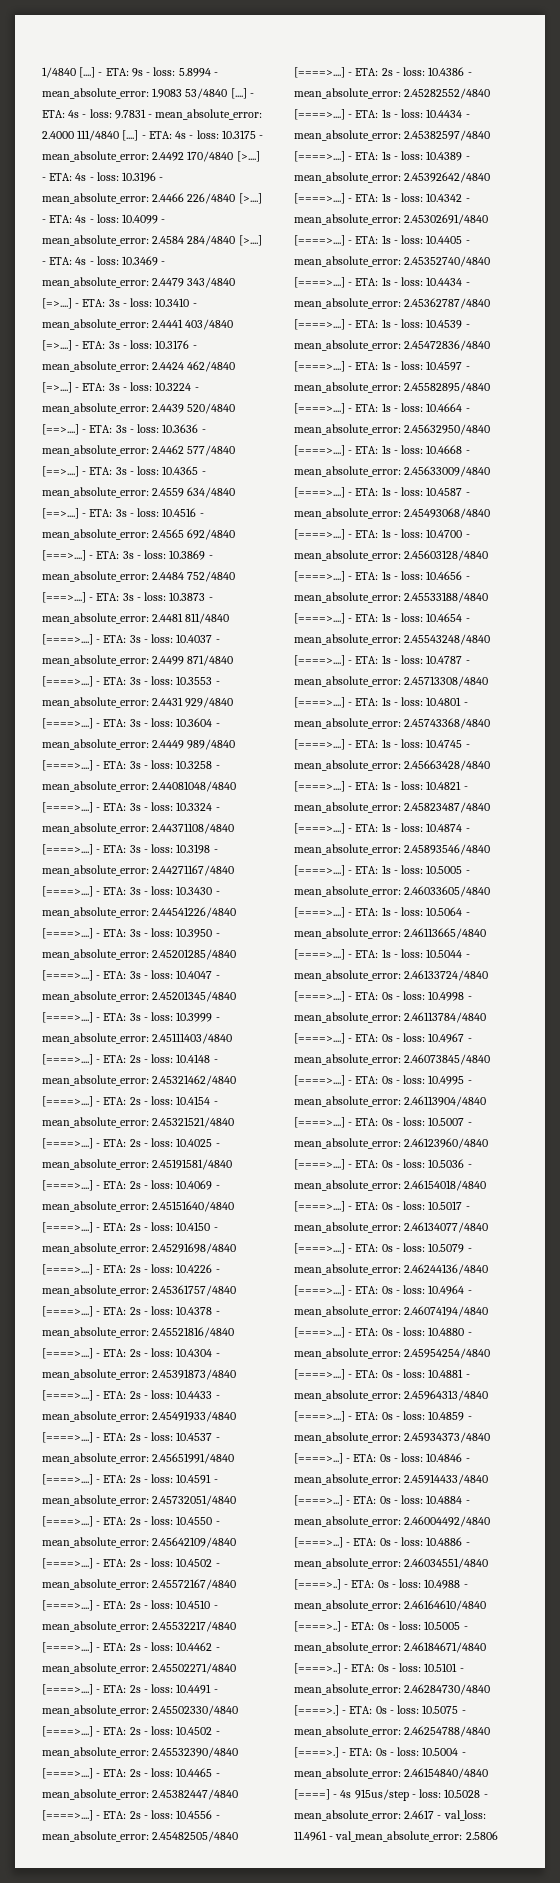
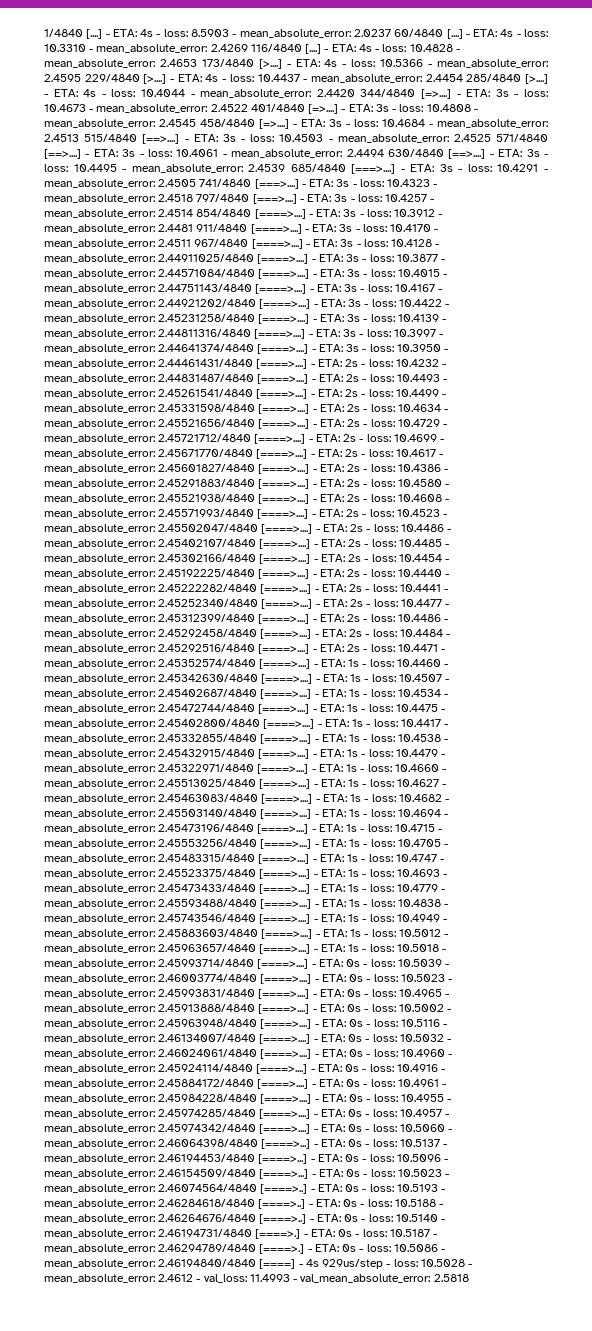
[131,67,218,77] [42,88,254,99] [42,109,263,120] [42,130,264,141] [42,151,260,162] [42,172,164,182] [42,193,262,204] [42,214,166,224] [42,235,262,246] [42,256,166,266] [42,277,236,288] [42,298,197,309] [42,319,234,330] [42,340,197,351] [42,361,236,372] [42,382,199,393] [42,403,236,414] [42,424,206,435] [42,445,236,456] [42,466,206,477] [42,487,236,498] [42,508,204,519] [42,529,236,540] [42,550,213,561] [42,571,236,582] [42,592,213,603] [42,613,230,624] [42,634,220,645] [42,655,234,666] [42,676,220,687] [42,697,234,708] [42,718,220,729] [42,739,236,750] [42,760,220,771] [42,781,237,792] [42,802,220,813] [42,823,235,834] [42,844,218,855] [42,865,235,876] [42,886,220,897] [42,907,237,918] 9s - loss: 5.8994 - mean_absolute_error: 1.9083 53/4840 [....] - ETA: 4s - loss: 9.7831 - mean_absolute_error: 2.4000 111/4840 [....] - ETA: 4s - loss: 10.3175 - mean_absolute_error: 2.4492 170/4840 [>....] - ETA: 4s - loss: 10.3196 - mean_absolute_error: 2.4466 226/4840 [>....] - ETA: 4s - loss: 10.4099 - mean_absolute_error: 2.4584 284/4840 [>....] - ETA: 4s - loss: 10.3469 - mean_absolute_error: 2.4479 343/4840 [=>....] - ETA: 3s - loss: 10.3410 - mean_absolute_error: 2.4441 403/4840 [=>....] - ETA: 3s - loss: 10.3176 - mean_absolute_error: 2.4424 462/4840 [=>....] - ETA: 3s - loss: 10.3224 - mean_absolute_error: 2.4439 520/4840 [==>....] - ETA: 3s - loss: 10.3636 - mean_absolute_error: 2.4462 577/4840 [==>....] - ETA: 3s - loss: 10.4365 - mean_absolute_error: 2.4559 634/4840 [==>....] - ETA: 3s - loss: 10.4516 - mean_absolute_error: 2.4565 692/4840 [===>....] - ETA: 3s - loss: 10.3869 - mean_absolute_error: 2.4484 752/4840 [===>....] - ETA: 3s - loss: 10.3873 - mean_absolute_error: 2.4481 811/4840 [====>....] - ETA: 3s - loss: 10.4037 - mean_absolute_error: 2.4499 871/4840 [====>....] - ETA: 3s - loss: 10.3553 - mean_absolute_error: 2.4431 929/4840 [====>....] - ETA: 3s - loss: 10.3604 - mean_absolute_error: 2.4449 989/4840 [====>....] - ETA: 3s - loss: 10.3258 - mean_absolute_error: 2.44081048/4840 [====>....] - ETA: 3s - loss: 10.3324 - mean_absolute_error: 2.44371108/4840 [====>....] - ETA: 3s - loss: 10.3198 - mean_absolute_error: 2.44271167/4840 [====>....] - ETA: 3s - loss: 10.3430 - mean_absolute_error: 2.44541226/4840 -> [140,29,549,39] [44,44,460,54] [44,59,549,69] [44,74,548,84] [44,89,549,99] [44,104,478,114] [44,119,548,129] [44,134,548,144] [44,149,548,159] [44,164,549,174] [44,179,438,189] [44,194,435,204] [44,209,443,219] [44,224,439,234] [44,239,440,249] [44,254,446,264] [44,269,448,279] [44,284,443,294] [44,299,450,309] [44,314,447,324] [44,329,444,339] [44,344,255,353] 4s - loss: 8.5903 - mean_absolute_error: 2.0237 60/4840 [....] - ETA: 4s - loss: 10.3310 - mean_absolute_error: 2.4269 116/4840 [....] - ETA: 4s - loss: 10.4828 - mean_absolute_error: 2.4653 173/4840 [>....] - ETA: 4s - loss: 10.5366 - mean_absolute_error: 2.4595 229/4840 [>....] - ETA: 4s - loss: 10.4437 - mean_absolute_error: 2.4454 285/4840 [>....] - ETA: 4s - loss: 10.4044 - mean_absolute_error: 2.4420 344/4840 [=>....] - ETA: 3s - loss: 10.4673 - mean_absolute_error: 2.4522 401/4840 [=>....] - ETA: 3s - loss: 10.4808 - mean_absolute_error: 2.4545 458/4840 [=>....] - ETA: 3s - loss: 10.4684 - mean_absolute_error: 2.4513 515/4840 [==>....] - ETA: 3s - loss: 10.4503 - mean_absolute_error: 2.4525 571/4840 [==>....] - ETA: 3s - loss: 10.4061 - mean_absolute_error: 2.4494 630/4840 [==>....] - ETA: 3s - loss: 10.4495 - mean_absolute_error: 2.4539 685/4840 [===>....] - ETA: 3s - loss: 10.4291 - mean_absolute_error: 2.4505 741/4840 [===>....] - ETA: 3s - loss: 10.4323 - mean_absolute_error: 2.4518 797/4840 [===>....] - ETA: 3s - loss: 10.4257 - mean_absolute_error: 2.4514 854/4840 [====>....] - ETA: 3s - loss: 10.3912 - mean_absolute_error: 2.4481 911/4840 [====>....] - ETA: 3s - loss: 10.4170 - mean_absolute_error: 2.4511 967/4840 [====>....] - ETA: 3s - loss: 10.4128 - mean_absolute_error: 2.44911025/4840 [====>....] - ETA: 3s - loss: 10.3877 - mean_absolute_error: 2.44571084/4840 [====>....] - ETA: 3s - loss: 10.4015 - mean_absolute_error: 2.44751143/4840 [====>....] - ETA: 3s - loss: 10.4167 - mean_absolute_error: 2.44921202/4840 [====>....] - ETA: 3s - loss: 10.4422 - mean_absolute_error: 2.45231258/4840 [====>....] - ETA: 3s - loss: 10.4139 - mean_absolute_error: 2.44811316/4840 [====>....] - ETA: 3s - loss: 10.3997 - mean_absolute_error: 2.44641374/4840
[152,949,237,960] [42,970,220,981] [42,991,237,1002] [42,1012,220,1023] [42,1033,233,1044] [42,1054,218,1065] [42,1075,237,1086] [42,1096,218,1107] [42,1117,235,1128] [42,1138,220,1149] [42,1159,233,1170] [42,1180,220,1191] [42,1201,235,1212] [42,1222,218,1233] [42,1243,237,1254] [42,1264,220,1275] [42,1285,237,1296] [42,1306,220,1317] [42,1327,235,1338] [42,1348,220,1359] [42,1369,237,1380] [42,1390,220,1401] [42,1411,237,1422] [42,1432,220,1443] [42,1453,235,1464] [42,1474,218,1485] [42,1495,237,1506] [42,1516,220,1527] [42,1537,237,1548] [42,1558,220,1569] [42,1579,237,1590] [42,1600,218,1611] [42,1621,237,1632] [42,1642,220,1653] [42,1663,237,1674] [42,1684,218,1695] [42,1705,239,1716] [42,1726,220,1737] [42,1747,239,1758] [42,1768,220,1779] [42,1789,239,1800] [42,1810,220,1821] [42,1831,239,1842] 2.45201285/4840 [====>....] - ETA: 3s - loss: 10.4047 - mean_absolute_error: 2.45201345/4840 [====>....] - ETA: 3s - loss: 10.3999 - mean_absolute_error: 2.45111403/4840 [====>....] - ETA: 2s - loss: 10.4148 - mean_absolute_error: 2.45321462/4840 [====>....] - ETA: 2s - loss: 10.4154 - mean_absolute_error: 2.45321521/4840 [====>....] - ETA: 2s - loss: 10.4025 - mean_absolute_error: 2.45191581/4840 [====>....] - ETA: 2s - loss: 10.4069 - mean_absolute_error: 2.45151640/4840 [====>....] - ETA: 2s - loss: 10.4150 - mean_absolute_error: 2.45291698/4840 [====>....] - ETA: 2s - loss: 10.4226 - mean_absolute_error: 2.45361757/4840 [====>....] - ETA: 2s - loss: 10.4378 - mean_absolute_error: 2.45521816/4840 [====>....] - ETA: 2s - loss: 10.4304 - mean_absolute_error: 2.45391873/4840 [====>....] - ETA: 2s - loss: 10.4433 - mean_absolute_error: 2.45491933/4840 [====>....] - ETA: 2s - loss: 10.4537 - mean_absolute_error: 2.45651991/4840 [====>....] - ETA: 2s - loss: 10.4591 - mean_absolute_error: 2.45732051/4840 [====>....] - ETA: 2s - loss: 10.4550 - mean_absolute_error: 2.45642109/4840 [====>....] - ETA: 2s - loss: 10.4502 - mean_absolute_error: 2.45572167/4840 [====>....] - ETA: 2s - loss: 10.4510 - mean_absolute_error: 2.45532217/4840 [====>....] - ETA: 2s - loss: 10.4462 - mean_absolute_error: 2.45502271/4840 [====>....] - ETA: 2s - loss: 10.4491 - mean_absolute_error: 2.45502330/4840 [====>....] - ETA: 2s - loss: 10.4502 - mean_absolute_error: 2.45532390/4840 [====>....] - ETA: 2s - loss: 10.4465 - mean_absolute_error: 2.45382447/4840 [====>....] - ETA: 2s - loss: 10.4556 - mean_absolute_error: 2.45482505/4840 -> [158,359,447,369] [44,374,448,384] [44,389,447,399] [44,404,449,414] [44,419,448,429] [44,434,445,444] [44,449,444,459] [44,464,256,473] 2.44461431/4840 [====>....] - ETA: 2s - loss: 10.4232 - mean_absolute_error: 2.44831487/4840 [====>....] - ETA: 2s - loss: 10.4493 - mean_absolute_error: 2.45261541/4840 [====>....] - ETA: 2s - loss: 10.4499 - mean_absolute_error: 2.45331598/4840 [====>....] - ETA: 2s - loss: 10.4634 - mean_absolute_error: 2.45521656/4840 [====>....] - ETA: 2s - loss: 10.4729 - mean_absolute_error: 2.45721712/4840 [====>....] - ETA: 2s - loss: 10.4699 - mean_absolute_error: 2.45671770/4840 [====>....] - ETA: 2s - loss: 10.4617 - mean_absolute_error: 2.45601827/4840
[404,88,491,99] [294,109,470,120] [294,130,491,141] [294,151,470,162] [294,172,491,183] [294,193,470,204] [294,214,489,225] [294,235,470,246] [294,256,491,267] [294,277,470,288] [294,298,491,309] [294,319,470,330] [294,340,491,351] [294,361,470,372] [294,382,491,393] [294,403,470,414] [294,424,491,435] [294,445,470,456] [294,466,491,477] [294,487,470,498] [294,508,491,519] [294,529,470,540] [294,550,489,561] [294,571,470,582] [294,592,489,603] [294,613,470,624] [294,634,491,645] [294,655,470,666] [294,676,489,687] [294,697,468,708] [294,718,491,729] [294,739,470,750] [294,760,491,771] [294,781,468,792] [294,802,491,813] [294,823,470,834] [294,844,491,855] [294,865,470,876] [294,886,491,897] [294,907,470,918] [294,928,487,939] [294,949,470,960] [294,970,489,981] [294,991,472,1002] [294,1012,487,1023] [294,1033,472,1044] [294,1054,491,1065] [294,1075,472,1086] [294,1096,487,1107] [294,1117,472,1128] [294,1138,489,1149] [294,1159,472,1170] [294,1180,487,1191] [294,1201,470,1212] [294,1222,489,1233] [294,1243,472,1254] [294,1264,489,1275] [294,1285,472,1296] [294,1306,489,1317] [294,1327,472,1338] [294,1348,491,1359] [294,1369,470,1380] [294,1390,489,1401] [294,1411,472,1422] [294,1432,491,1443] [294,1453,470,1464] [294,1474,489,1485] [294,1495,470,1506] [294,1516,491,1527] [294,1537,470,1548] [294,1558,489,1569] [294,1579,468,1590] [294,1600,487,1611] [294,1621,468,1632] [294,1642,487,1653] [294,1663,464,1674] [294,1684,491,1695] [294,1705,466,1716] [294,1726,491,1737] [294,1747,466,1758] [294,1768,489,1779] 2.45282552/4840 [====>....] - ETA: 1s - loss: 10.4434 - mean_absolute_error: 2.45382597/4840 [====>....] - ETA: 1s - loss: 10.4389 - mean_absolute_error: 2.45392642/4840 [====>....] - ETA: 1s - loss: 10.4342 - mean_absolute_error: 2.45302691/4840 [====>....] - ETA: 1s - loss: 10.4405 - mean_absolute_error: 2.45352740/4840 [====>....] - ETA: 1s - loss: 10.4434 - mean_absolute_error: 2.45362787/4840 [====>....] - ETA: 1s - loss: 10.4539 - mean_absolute_error: 2.45472836/4840 [====>....] - ETA: 1s - loss: 10.4597 - mean_absolute_error: 2.45582895/4840 [====>....] - ETA: 1s - loss: 10.4664 - mean_absolute_error: 2.45632950/4840 [====>....] - ETA: 1s - loss: 10.4668 - mean_absolute_error: 2.45633009/4840 [====>....] - ETA: 1s - loss: 10.4587 - mean_absolute_error: 2.45493068/4840 [====>....] - ETA: 1s - loss: 10.4700 - mean_absolute_error: 2.45603128/4840 [====>....] - ETA: 1s - loss: 10.4656 - mean_absolute_error: 2.45533188/4840 [====>....] - ETA: 1s - loss: 10.4654 - mean_absolute_error: 2.45543248/4840 [====>....] - ETA: 1s - loss: 10.4787 - mean_absolute_error: 2.45713308/4840 [====>....] - ETA: 1s - loss: 10.4801 - mean_absolute_error: 2.45743368/4840 [====>....] - ETA: 1s - loss: 10.4745 - mean_absolute_error: 2.45663428/4840 [====>....] - ETA: 1s - loss: 10.4821 - mean_absolute_error: 2.45823487/4840 [====>....] - ETA: 1s - loss: 10.4874 - mean_absolute_error: 2.45893546/4840 [====>....] - ETA: 1s - loss: 10.5005 - mean_absolute_error: 2.46033605/4840 [====>....] - ETA: 1s - loss: 10.5064 - mean_absolute_error: 2.46113665/4840 [====>....] - ETA: 1s - loss: 10.5044 - mean_absolute_error: 2.46133724/4840 [====>....] - ETA: 0s - loss: 10.4998 - mean_absolute_error: 2.46113784/4840 [====>....] - ETA: 0s - loss: 10.4967 - mean_absolute_error: 2.46073845/4840 [====>....] - ETA: 0s - loss: 10.4995 - mean_absolute_error: 2.46113904/4840 [====>....] - ETA: 0s - loss: 10.5007 - mean_absolute_error: 2.46123960/4840 [====>....] - ETA: 0s - loss: 10.5036 - mean_absolute_error: 2.46154018/4840 [====>....] - ETA: 0s - loss: 10.5017 - mean_absolute_error: 2.46134077/4840 [====>....] - ETA: 0s - loss: 10.5079 - mean_absolute_error: 2.46244136/4840 [====>....] - ETA: 0s - loss: 10.4964 - mean_absolute_error: 2.46074194/4840 [====>....] - ETA: 0s - loss: 10.4880 - mean_absolute_error: 2.45954254/4840 [====>....] - ETA: 0s - loss: 10.4881 - mean_absolute_error: 2.45964313/4840 [====>....] - ETA: 0s - loss: 10.4859 - mean_absolute_error: 2.45934373/4840 [====>...] - ETA: 0s - loss: 10.4846 - mean_absolute_error: 2.45914433/4840 [====>...] - ETA: 0s - loss: 10.4884 - mean_absolute_error: 2.46004492/4840 [====>...] - ETA: 0s - loss: 10.4886 - mean_absolute_error: 2.46034551/4840 [====>..] - ETA: 0s - loss: 10.4988 - mean_absolute_error: 2.46164610/4840 [====>..] - ETA: 0s - loss: 10.5005 - mean_absolute_error: 2.46184671/4840 [====>..] - ETA: 0s - loss: 10.5101 - mean_absolute_error: 2.46284730/4840 [====>.] - ETA: 0s - loss: 10.5075 - mean_absolute_error: 2.46254788/4840 [====>.] - ETA: 0s - loss: 10.5004 - mean_absolute_error: 2.46154840/4840 -> [158,479,450,489] [44,494,450,504] [44,509,448,519] [44,524,452,534] [44,539,450,549] [44,554,450,564] [44,569,450,579] [44,584,449,594] [44,599,450,609] [44,614,449,624] [44,629,451,639] [44,644,446,654] [44,659,449,669] [44,674,450,684] [44,689,449,699] [44,704,446,714] [44,719,449,729] [44,734,449,744] [44,749,446,759] [44,764,447,774] [44,779,447,789] [44,794,450,804] [44,809,449,819] [44,824,443,834] [44,839,449,849] [44,854,445,864] [44,869,448,879] [44,884,446,894] [44,899,449,909] [44,914,448,924] [44,929,449,939] [44,944,447,954] [44,959,450,969] [44,974,453,984] [44,989,450,999] [44,1004,452,1014] [44,1019,448,1029] [44,1034,452,1044] [44,1049,453,1059] [44,1064,446,1074] [44,1079,447,1089] [44,1094,452,1104] [44,1109,450,1119] [44,1124,453,1134] [44,1139,448,1149] [44,1154,449,1164] [44,1169,450,1179] [44,1184,446,1194] [44,1199,444,1209] [44,1214,446,1224] [44,1229,438,1239] [44,1244,446,1254] [44,1259,257,1268] 2.45291883/4840 [====>....] - ETA: 2s - loss: 10.4580 - mean_absolute_error: 2.45521938/4840 [====>....] - ETA: 2s - loss: 10.4608 - mean_absolute_error: 2.45571993/4840 [====>....] - ETA: 2s - loss: 10.4523 - mean_absolute_error: 2.45502047/4840 [====>....] - ETA: 2s - loss: 10.4486 - mean_absolute_error: 2.45402107/4840 [====>....] - ETA: 2s - loss: 10.4485 - mean_absolute_error: 2.45302166/4840 [====>....] - ETA: 2s - loss: 10.4454 - mean_absolute_error: 2.45192225/4840 [====>....] - ETA: 2s - loss: 10.4440 - mean_absolute_error: 2.45222282/4840 [====>....] - ETA: 2s - loss: 10.4441 - mean_absolute_error: 2.45252340/4840 [====>....] - ETA: 2s - loss: 10.4477 - mean_absolute_error: 2.45312399/4840 [====>....] - ETA: 2s - loss: 10.4486 - mean_absolute_error: 2.45292458/4840 [====>....] - ETA: 2s - loss: 10.4484 - mean_absolute_error: 2.45292516/4840 [====>....] - ETA: 2s - loss: 10.4471 - mean_absolute_error: 2.45352574/4840 [====>....] - ETA: 1s - loss: 10.4460 - mean_absolute_error: 2.45342630/4840 [====>....] - ETA: 1s - loss: 10.4507 - mean_absolute_error: 2.45402687/4840 [====>....] - ETA: 1s - loss: 10.4534 - mean_absolute_error: 2.45472744/4840 [====>....] - ETA: 1s - loss: 10.4475 - mean_absolute_error: 2.45402800/4840 [====>....] - ETA: 1s - loss: 10.4417 - mean_absolute_error: 2.45332855/4840 [====>....] - ETA: 1s - loss: 10.4538 - mean_absolute_error: 2.45432915/4840 [====>....] - ETA: 1s - loss: 10.4479 - mean_absolute_error: 2.45322971/4840 [====>....] - ETA: 1s - loss: 10.4660 - mean_absolute_error: 2.45513025/4840 [====>....] - ETA: 1s - loss: 10.4627 - mean_absolute_error: 2.45463083/4840 [====>....] - ETA: 1s - loss: 10.4682 - mean_absolute_error: 2.45503140/4840 [====>....] - ETA: 1s - loss: 10.4694 - mean_absolute_error: 2.45473196/4840 [====>....] - ETA: 1s - loss: 10.4715 - mean_absolute_error: 2.45553256/4840 [====>....] - ETA: 1s - loss: 10.4705 - mean_absolute_error: 2.45483315/4840 [====>....] - ETA: 1s - loss: 10.4747 - mean_absolute_error: 2.45523375/4840 [====>....] - ETA: 1s - loss: 10.4693 - mean_absolute_error: 2.45473433/4840 [====>....] - ETA: 1s - loss: 10.4779 - mean_absolute_error: 2.45593488/4840 [====>....] - ETA: 1s - loss: 10.4838 - mean_absolute_error: 2.45743546/4840 [====>....] - ETA: 1s - loss: 10.4949 - mean_absolute_error: 2.45883603/4840 [====>....] - ETA: 1s - loss: 10.5012 - mean_absolute_error: 2.45963657/4840 [====>....] - ETA: 1s - loss: 10.5018 - mean_absolute_error: 2.45993714/4840 [====>....] - ETA: 0s - loss: 10.5039 - mean_absolute_error: 2.46003774/4840 [====>....] - ETA: 0s - loss: 10.5023 - mean_absolute_error: 2.45993831/4840 [====>....] - ETA: 0s - loss: 10.4965 - mean_absolute_error: 2.45913888/4840 [====>....] - ETA: 0s - loss: 10.5002 - mean_absolute_error: 2.45963948/4840 [====>....] - ETA: 0s - loss: 10.5116 - mean_absolute_error: 2.46134007/4840 [====>....] - ETA: 0s - loss: 10.5032 - mean_absolute_error: 2.46024061/4840 [====>....] - ETA: 0s - loss: 10.4960 - mean_absolute_error: 2.45924114/4840 [====>....] - ETA: 0s - loss: 10.4916 - mean_absolute_error: 2.45884172/4840 [====>....] - ETA: 0s - loss: 10.4961 - mean_absolute_error: 2.45984228/4840 [====>....] - ETA: 0s - loss: 10.4955 - mean_absolute_error: 2.45974285/4840 [====>....] - ETA: 0s - loss: 10.4957 - mean_absolute_error: 2.45974342/4840 [====>....] - ETA: 0s - loss: 10.5060 - mean_absolute_error: 2.46064398/4840 [====>...] - ETA: 0s - loss: 10.5137 - mean_absolute_error: 2.46194453/4840 [====>...] - ETA: 0s - loss: 10.5096 - mean_absolute_error: 2.46154509/4840 [====>...] - ETA: 0s - loss: 10.5023 - mean_absolute_error: 2.46074564/4840 [====>..] - ETA: 0s - loss: 10.5193 - mean_absolute_error: 2.46284618/4840 [====>..] - ETA: 0s - loss: 10.5188 - mean_absolute_error: 2.46264676/4840 [====>..] - ETA: 0s - loss: 10.5140 - mean_absolute_error: 2.46194731/4840 [====>.] - ETA: 0s - loss: 10.5187 - mean_absolute_error: 2.46294789/4840 [====>.] - ETA: 0s - loss: 10.5086 - mean_absolute_error: 2.46194840/4840
[354,1789,409,1801] 915us/step -> [322,1259,384,1269] 929us/step
[404,1810,435,1819] 2.4617 -> [158,1274,194,1282] 2.4612
[294,1831,327,1841] 11.4961 -> [249,1274,290,1282] 11.4993
[465,1831,498,1840] 2.5806 -> [433,1274,469,1282] 2.5818

